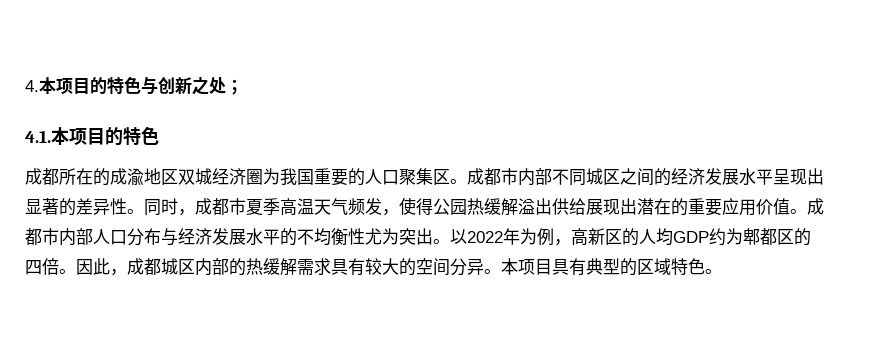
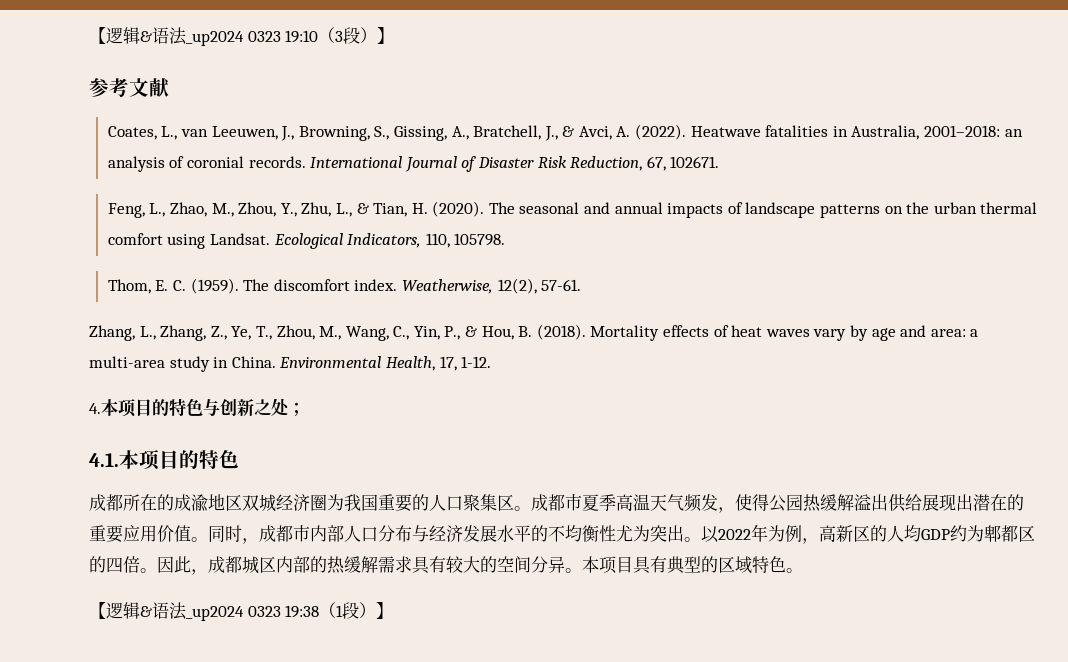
(25, 86) none -> [89,27,395,46] [89,78,170,97] [107,124,1023,141] [107,156,720,172] [107,201,1038,218] [107,233,506,249] [107,278,582,294] [89,324,979,341] [89,356,492,372] 【逻辑&语法_up2024 0323 19:10（3段）】 // 参考文献 // Coates, L., van Leeuwen, J., Browning, S., Gissing, A., Bratchell, J., & Avci, A. (2022). Heatwave fatalities in Australia, 2001–2018: an analysis of coronial records. International Journal of Disaster Risk Reduction, 67, 102671. // Feng, L., Zhao, M., Zhou, Y., Zhu, L., & Tian, H. (2020). The seasonal and annual impacts of landscape patterns on the urban thermal comfort using Landsat. Ecological Indicators, 110, 105798. // Thom, E. C. (1959). The discomfort index. Weatherwise, 12(2), 57-61. // Zhang, L., Zhang, Z., Ye, T., Zhou, M., Wang, C., Yin, P., & Hou, B. (2018). Mortality effects of heat waves vary by age and area: a multi-area study in China. Environmental Health, 17, 1-12. //
[518,168,824,186] [25,198,246,216] 内部不同城区之间的经济发展水平呈现出显著的差异性。同时，成都市 -> (582, 502) none
(807, 211) none -> [208,525,259,544] 同时，
(722, 271) none -> [89,602,394,621] // 【逻辑&语法_up2024 0323 19:38（1段）】

